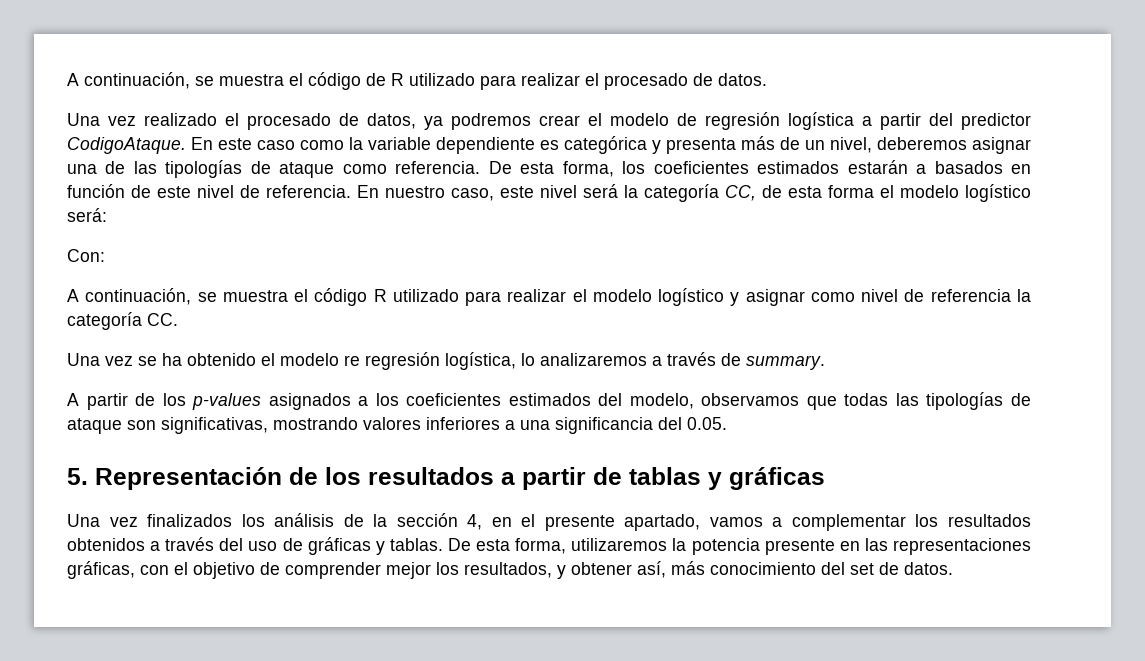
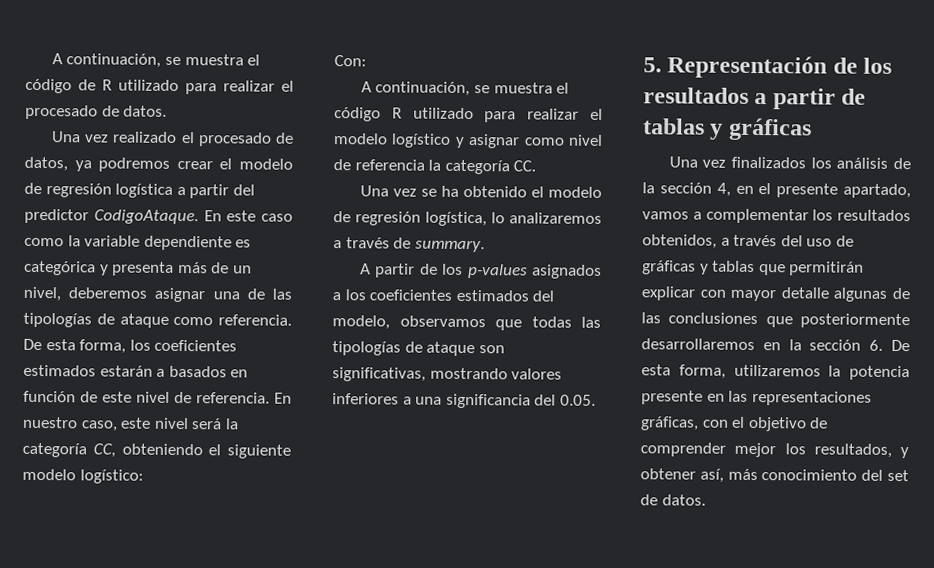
[762,184,1031,202] [67,208,107,222] de esta forma el modelo logístico será: -> [121,443,291,459] [22,468,144,484] obteniendo el siguiente modelo logístico:
[344,355,360,366] re -> [333,211,351,223] de
[67,538,145,551] obtenidos -> [642,234,717,249] obtenidos,
[389,538,443,551] tablas. -> [712,260,865,276] [641,286,910,302] [641,312,910,329] [641,338,884,351] tablas que permitirán explicar con mayor detalle algunas de las conclusiones que posteriormente desarrollaremos en la sección 6.

